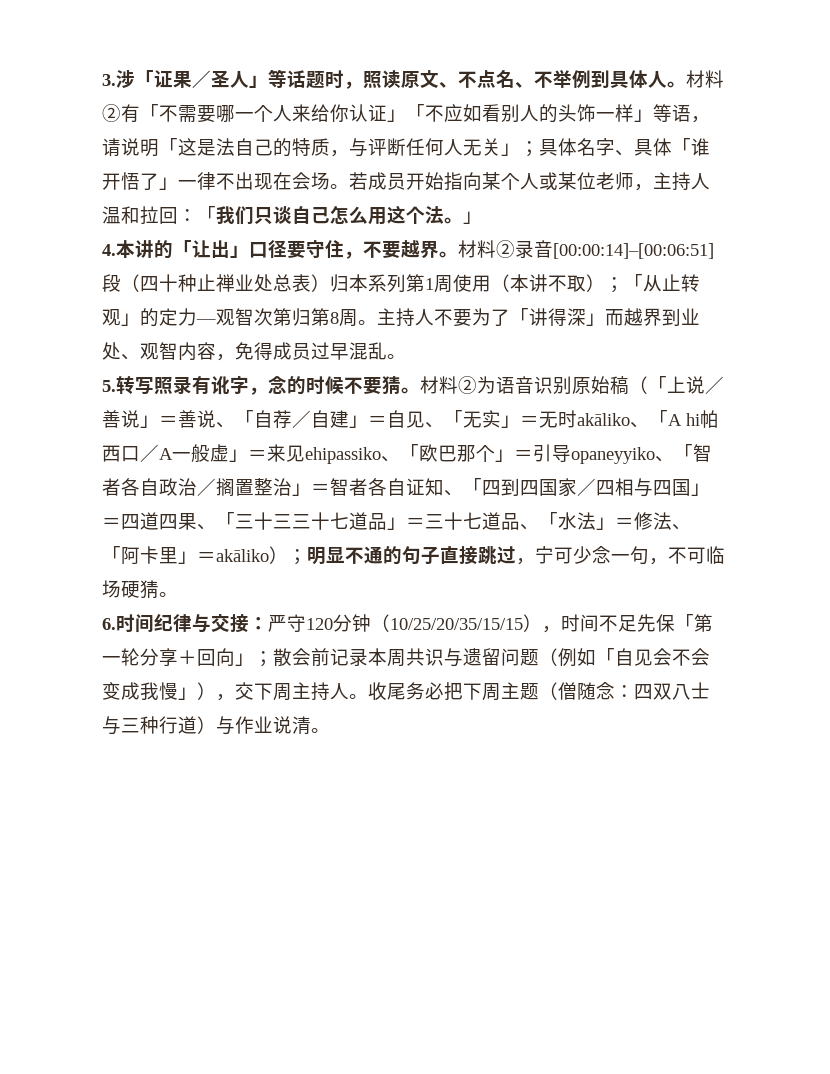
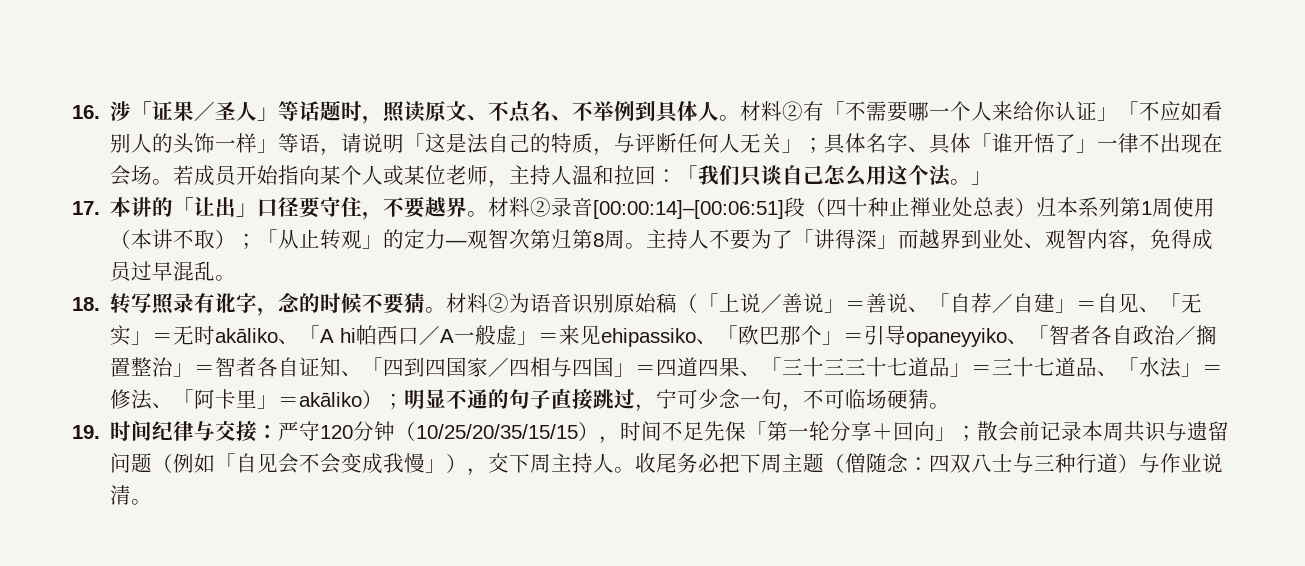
[102,74,116,86] 3. -> [72,105,100,119] 16.
[102,244,116,256] 4. -> [72,201,100,215] 17.
[102,380,116,392] 5. -> [72,297,100,311] 18.
[102,618,116,630] 6. -> [72,425,100,439] 19.

